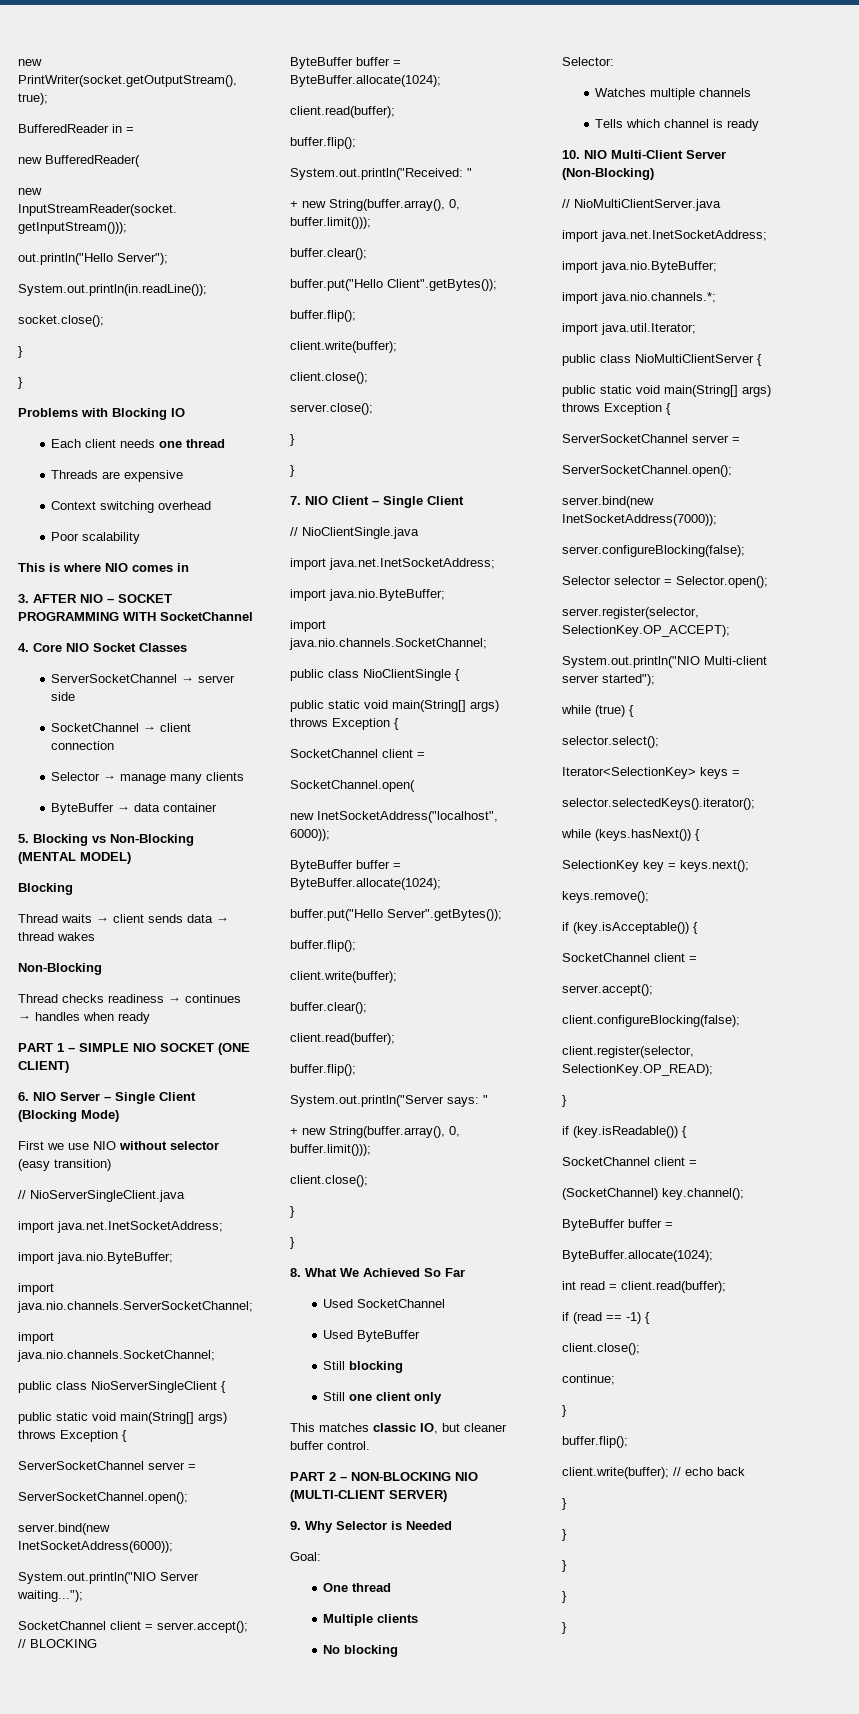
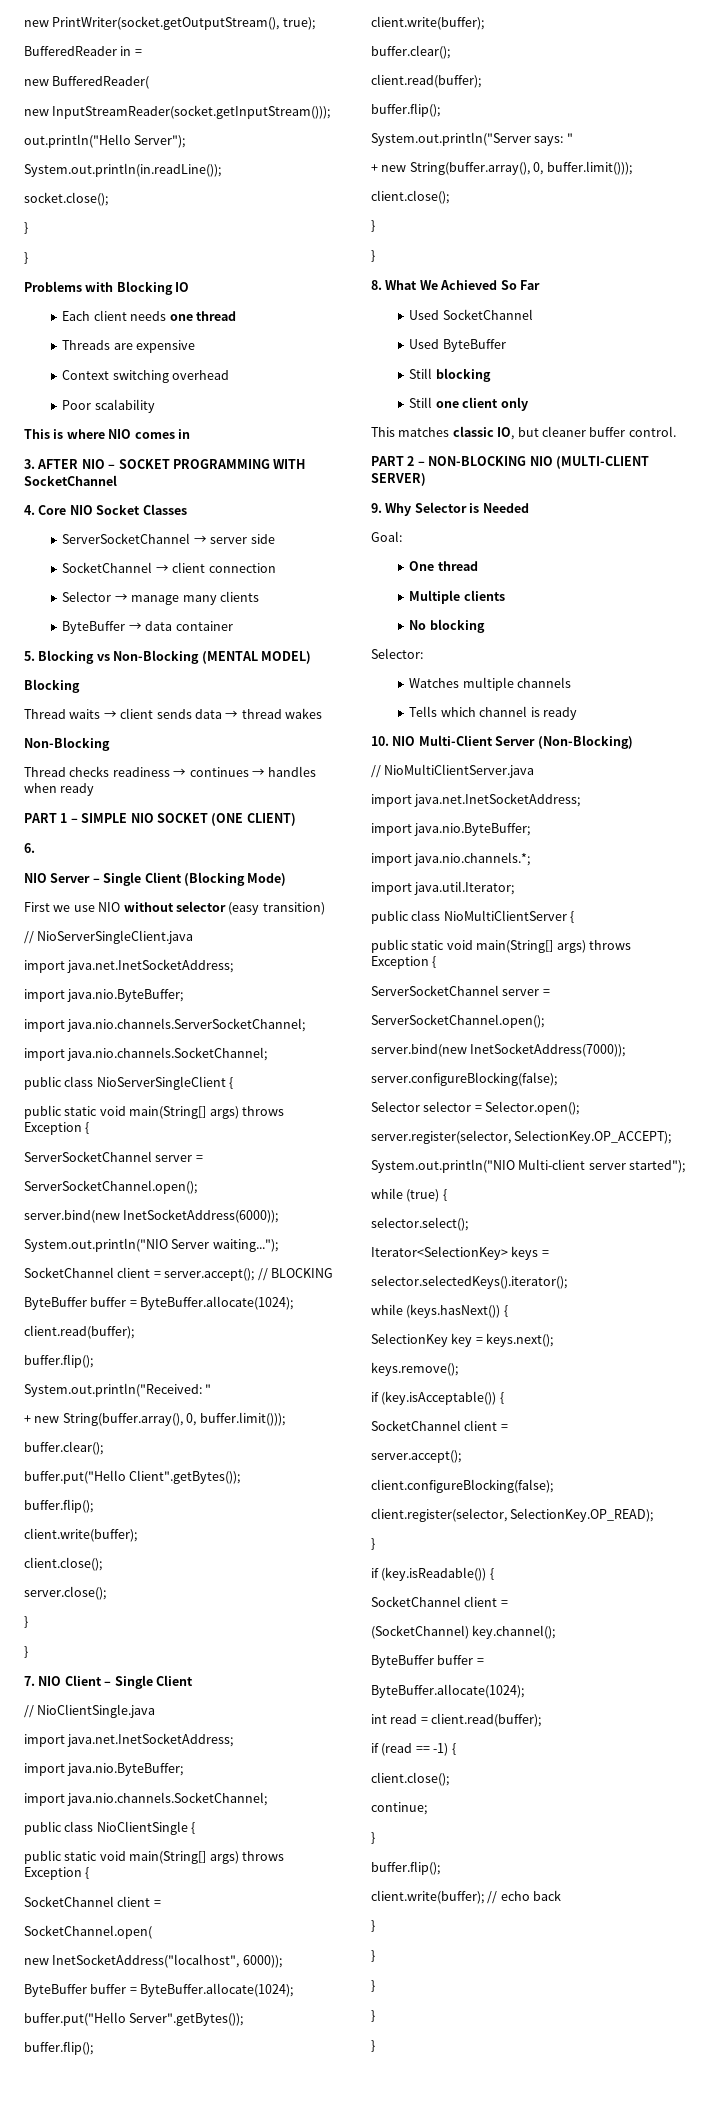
(29, 1096) none -> (35, 848) //

